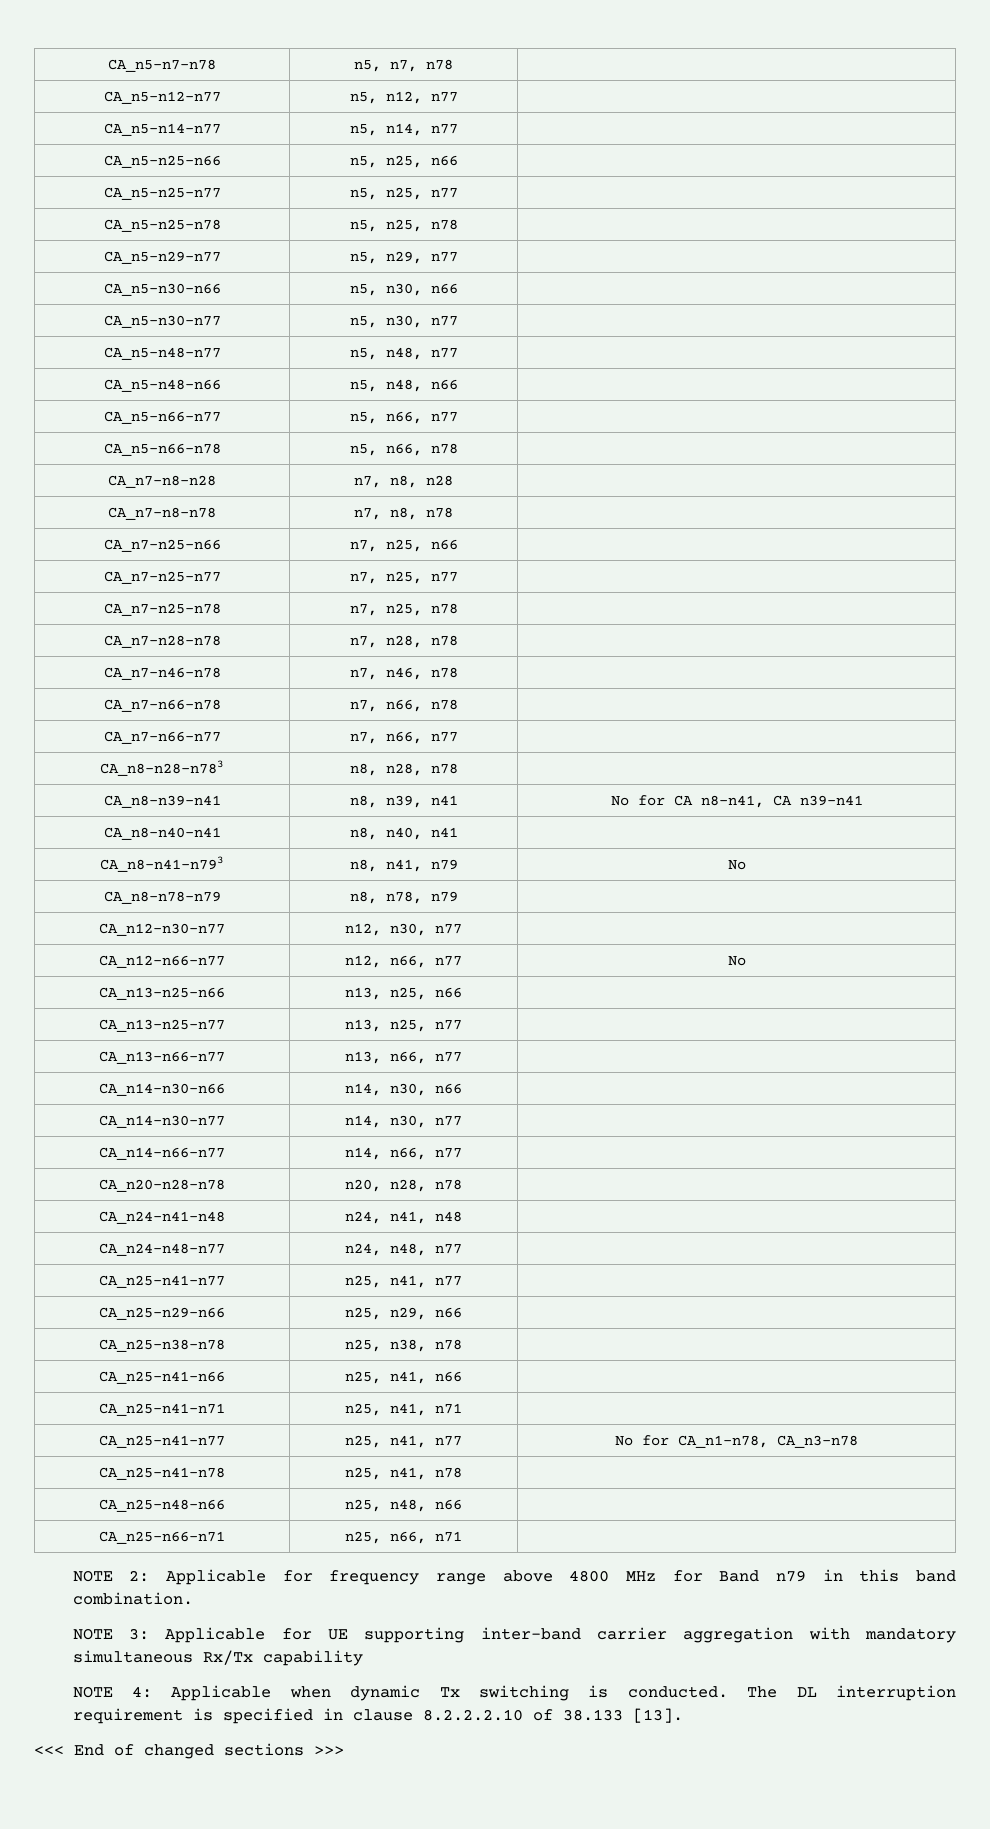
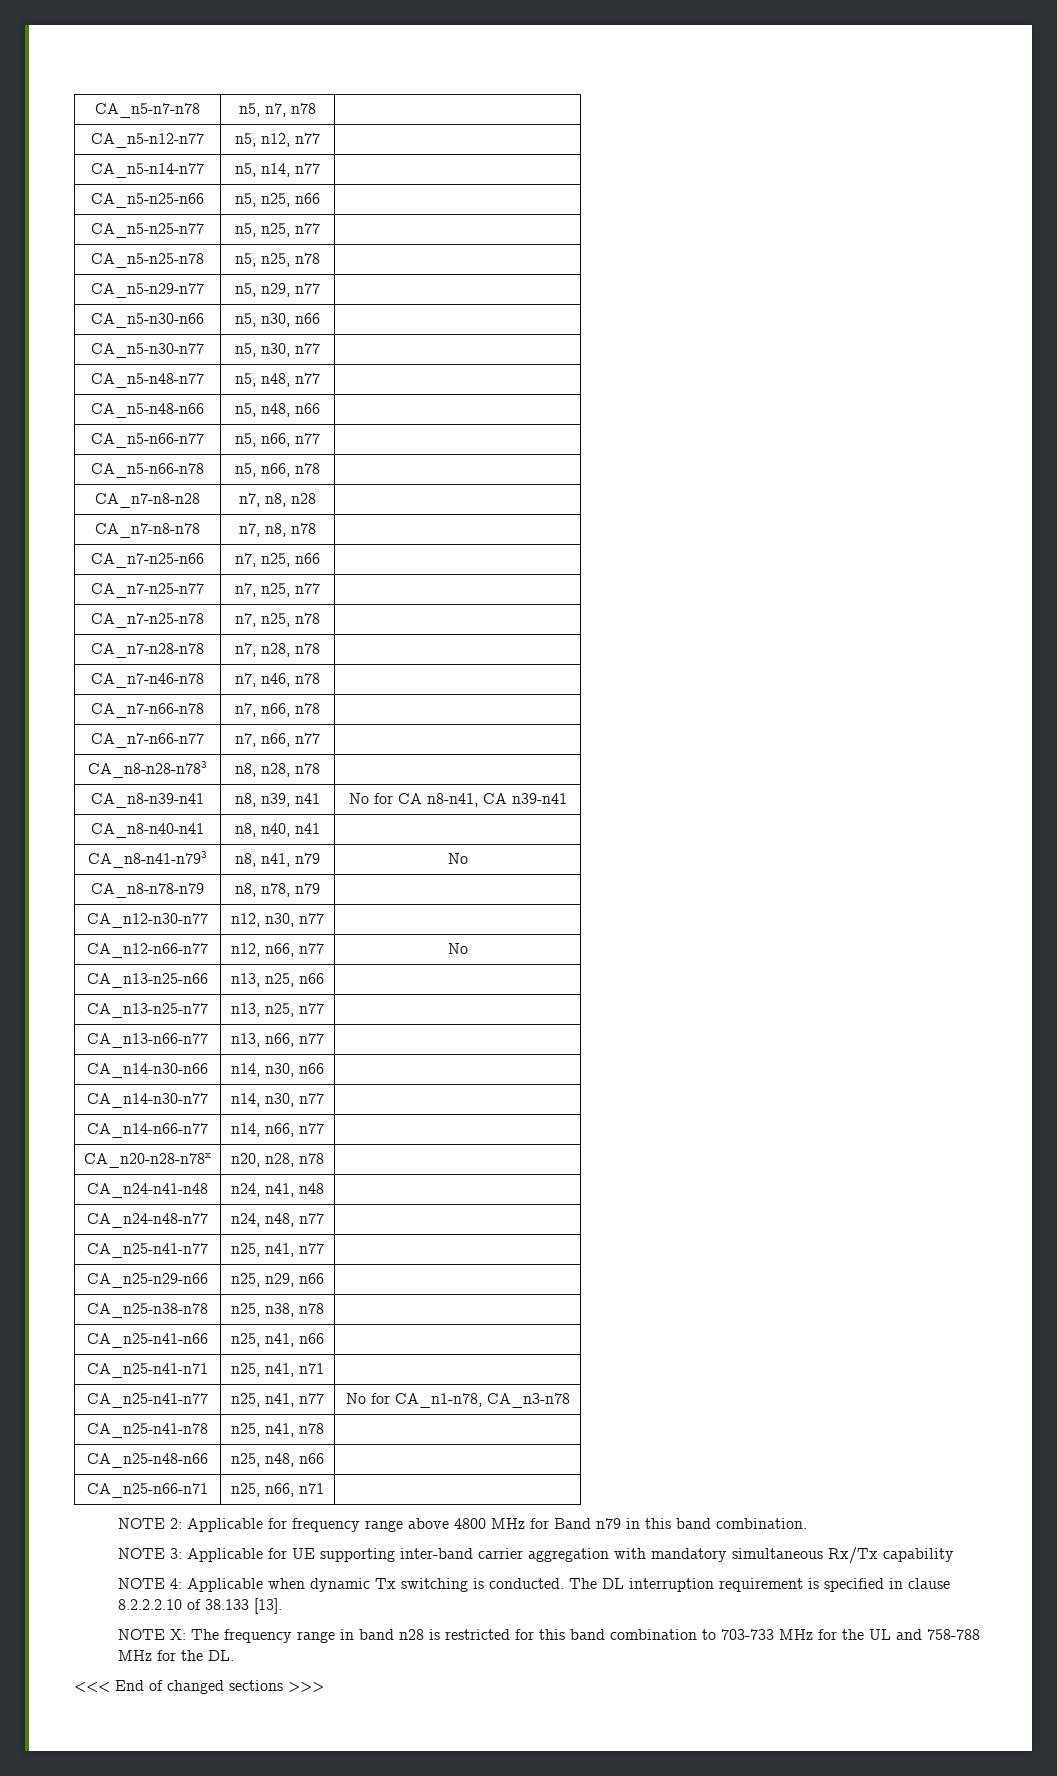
[99,1179,225,1192] CA_n20-n28-n78 -> [84,1153,211,1168] CA_n20-n28-n78x
(683, 1715) none -> [117,1629,980,1643] [117,1650,234,1661] // NOTE X: The frequency range in band n28 is restricted for this band combination to 703-733 MHz for the UL and 758-788 MHz for the DL.

